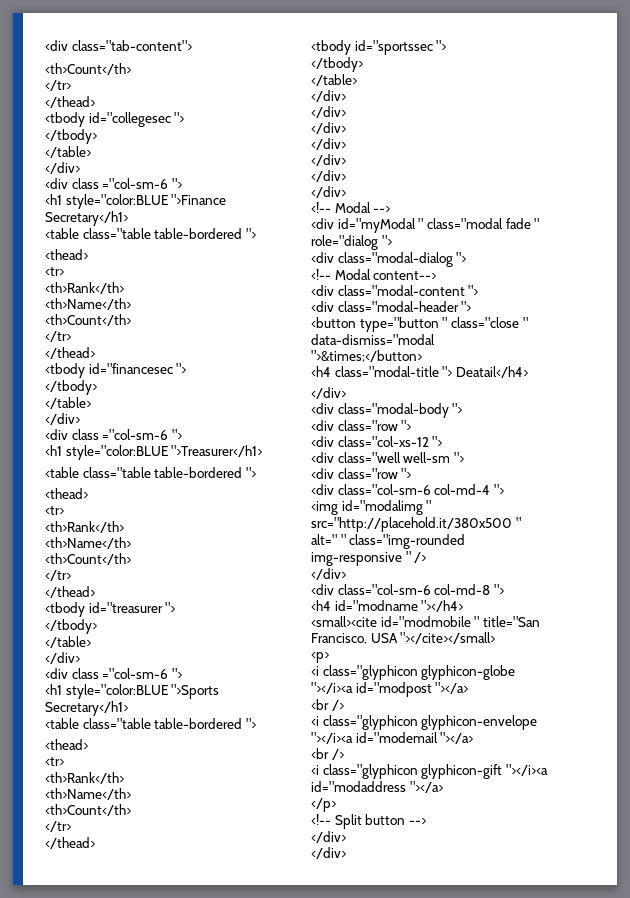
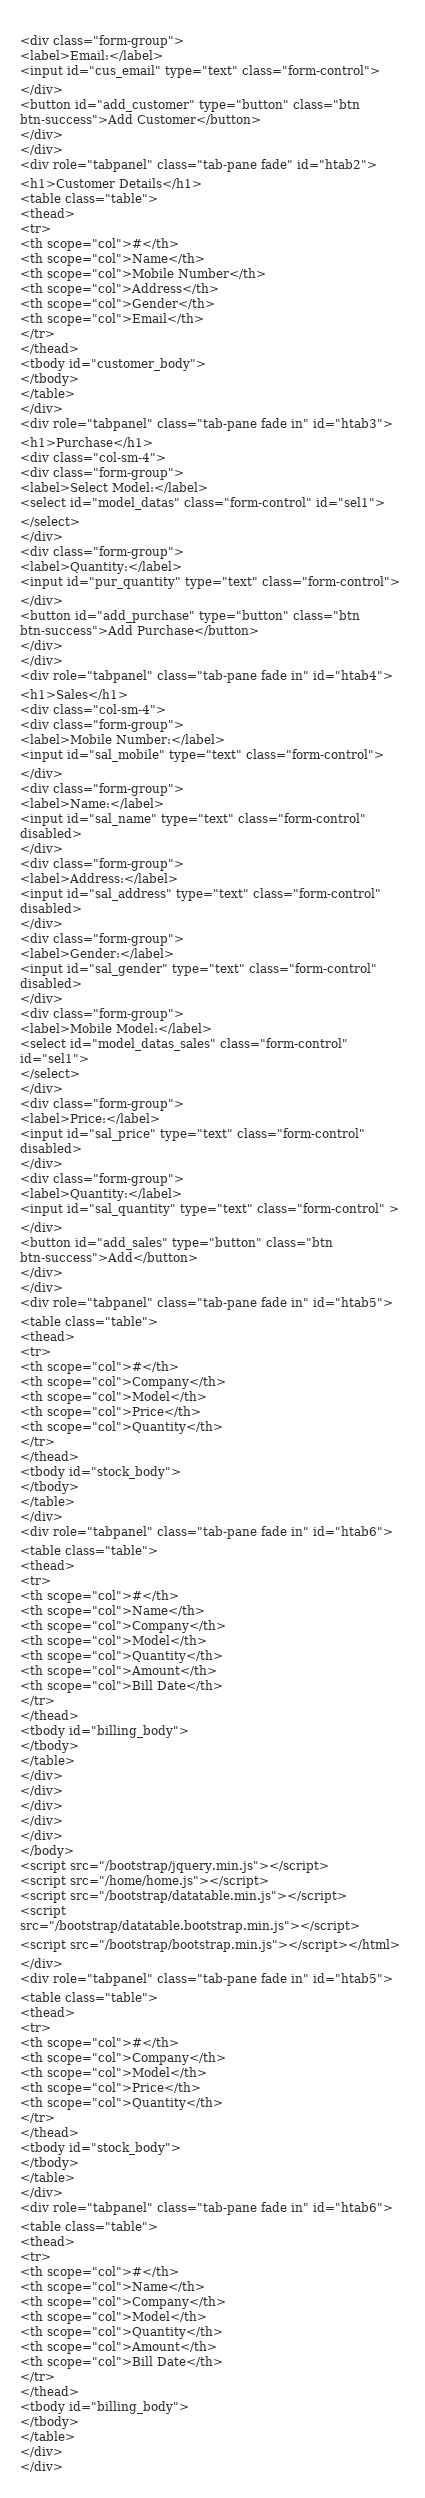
[45,40,192,51] [45,63,131,75] [45,80,71,91] [45,96,95,108] [45,112,185,127] [45,129,97,144] [45,146,91,158] [45,162,80,174] [45,178,182,189] [45,194,227,209] [45,211,128,226] [45,228,256,239] [45,249,88,260] [45,267,64,276] [45,282,124,294] [45,298,131,310] [45,314,131,326] [45,331,71,342] [45,347,95,359] [45,363,187,378] [45,380,97,395] [45,397,91,409] [45,413,80,425] [45,429,182,440] [45,445,263,460] [45,467,256,478] [45,488,88,499] [45,506,64,515] [45,521,124,533] [45,537,131,549] [45,553,131,565] [45,570,71,581] [45,586,95,598] [45,602,176,617] [45,619,97,634] [45,636,91,648] [45,652,80,664] [45,668,182,679] [45,684,220,699] [45,701,128,716] [45,718,256,729] [45,739,88,750] [45,757,64,766] [45,772,124,784] [45,788,131,800] [45,804,131,816] [45,821,71,832] [45,837,95,849] [311,40,447,55] <div class="tab-content"> // <th>Count</th> // </tr> // </thead> // <tbody id="collegesec "> // </tbody> // </table> // </div> // <div class ="col-sm-6 "> // <h1 style="color:BLUE ">Finance Secretary</h1> // <table class="table table-bordered "> // <thead> // <tr> // <th>Rank</th> // <th>Name</th> // <th>Count</th> // </tr> // </thead> // <tbody id="financesec "> // </tbody> // </table> // </div> // <div class ="col-sm-6 "> // <h1 style="color:BLUE ">Treasurer</h1> // <table class="table table-bordered "> // <thead> // <tr> // <th>Rank</th> // <th>Name</th> // <th>Count</th> // </tr> // </thead> // <tbody id="treasurer "> // </tbody> // </table> // </div> // <div class ="col-sm-6 "> // <h1 style="color:BLUE ">Sports Secretary</h1> // <table class="table table-bordered "> // <thead> // <tr> // <th>Rank</th> // <th>Name</th> // <th>Count</th> // </tr> // </thead> // <tbody id="sportssec "> -> [20,35,184,48] [20,50,163,61] [20,65,380,78] [20,84,63,95] [20,99,360,112] [20,114,261,125] [20,129,63,140] [20,144,63,155] [20,159,377,172] [20,178,202,189] [20,193,158,203] [20,208,75,218] [20,224,51,233] [20,238,179,251] [20,253,205,266] [20,268,266,281] [20,283,219,296] [20,298,215,311] [20,313,204,326] [20,329,55,339] [20,343,79,354] [20,358,206,371] [20,373,79,386] [20,388,75,399] [20,403,63,414] [20,418,393,431] [20,437,153,448] [20,452,166,462] [20,467,184,480] [20,482,208,493] [20,497,385,510] [20,516,80,527] [20,531,63,542] [20,546,184,559] [20,561,182,574] [20,576,400,589] [20,595,63,606] [20,610,360,623] [20,625,259,636] [20,640,63,651] [20,655,63,666] [20,670,393,683] [20,689,128,700] [20,704,166,714] [20,719,184,732] [20,734,225,745] [20,749,384,762] [20,768,63,779] [20,783,184,796] [20,798,164,809] [20,813,366,826] [20,828,82,838] [20,843,63,854] [20,858,184,871] [20,873,178,884] [20,888,381,901] [20,903,82,913] [20,918,63,929] [20,933,184,946] [20,948,174,959] [20,963,377,976] [20,978,82,988] [20,993,63,1004] [20,1008,184,1021] [20,1023,212,1034] [20,1038,348,1051] [20,1053,89,1063] [20,1068,80,1079] [20,1083,63,1094] [20,1098,184,1111] [20,1113,160,1124] [20,1128,365,1141] [20,1143,82,1153] [20,1158,63,1169] [20,1173,184,1186] [20,1188,182,1201] [20,1203,399,1216] [20,1222,63,1233] [20,1237,333,1250] [20,1252,198,1263] [20,1267,63,1278] [20,1282,63,1293] [20,1297,393,1310] [20,1316,158,1326] [20,1331,75,1341] [20,1347,51,1356] [20,1361,179,1374] [20,1376,226,1389] [20,1391,207,1404] [20,1406,201,1419] [20,1421,223,1434] [20,1437,55,1447] [20,1451,79,1462] [20,1466,181,1479] [20,1481,79,1494] [20,1496,75,1507] [20,1511,63,1522] [20,1526,393,1539] [20,1545,158,1555] [20,1560,75,1570] [20,1576,51,1585] [20,1590,179,1603] [20,1605,205,1618] [20,1620,226,1633] [20,1635,207,1648] [20,1650,223,1663] [20,1665,217,1678] [20,1680,223,1693] [20,1696,55,1706] [20,1710,79,1721] [20,1725,189,1738] <div class="form-group"> // <label>Email:</label> // <input id="cus_email" type="text" class="form-control"> // </div> // <button id="add_customer" type="button" class="btn btn-success">Add Customer</button> // </div> // </div> // <div role="tabpanel" class="tab-pane fade" id="htab2"> // <h1>Customer Details</h1> // <table class="table"> // <thead> // <tr> // <th scope="col">#</th> // <th scope="col">Name</th> // <th scope="col">Mobile Number</th> // <th scope="col">Address</th> // <th scope="col">Gender</th> // <th scope="col">Email</th> // </tr> // </thead> // <tbody id="customer_body"> // </tbody> // </table> // </div> // <div role="tabpanel" class="tab-pane fade in" id="htab3"> // <h1>Purchase</h1> // <div class="col-sm-4"> // <div class="form-group"> // <label>Select Model:</label> // <select id="model_datas" class="form-control" id="sel1"> // </select> // </div> // <div class="form-group"> // <label>Quantity:</label> // <input id="pur_quantity" type="text" class="form-control"> // </div> // <button id="add_purchase" type="button" class="btn btn-success">Add Purchase</button> // </div> // </div> // <div role="tabpanel" class="tab-pane fade in" id="htab4"> // <h1>Sales</h1> // <div class="col-sm-4"> // <div class="form-group"> // <label>Mobile Number:</label> // <input id="sal_mobile" type="text" class="form-control"> // </div> // <div class="form-group"> // <label>Name:</label> // <input id="sal_name" type="text" class="form-control" disabled> // </div> // <div class="form-group"> // <label>Address:</label> // <input id="sal_address" type="text" class="form-control" disabled> // </div> // <div class="form-group"> // <label>Gender:</label> // <input id="sal_gender" type="text" class="form-control" disabled> // </div> // <div class="form-group"> // <label>Mobile Model:</label> // <select id="model_datas_sales" class="form-control" id="sel1"> // </select> // </div> // <div class="form-group"> // <label>Price:</label> // <input id="sal_price" type="text" class="form-control" disabled> // </div> // <div class="form-group"> // <label>Quantity:</label> // <input id="sal_quantity" type="text" class="form-control" > // </div> // <button id="add_sales" type="button" class="btn btn-success">Add</button> // </div> // </div> // <div role="tabpanel" class="tab-pane fade in" id="htab5"> // <table class="table"> // <thead> // <tr> // <th scope="col">#</th> // <th scope="col">Company</th> // <th scope="col">Model</th> // <th scope="col">Price</th> // <th scope="col">Quantity</th> // </tr> // </thead> // <tbody id="stock_body"> // </tbody> // </table> // </div> // <div role="tabpanel" class="tab-pane fade in" id="htab6"> // <table class="table"> // <thead> // <tr> // <th scope="col">#</th> // <th scope="col">Name</th> // <th scope="col">Company</th> // <th scope="col">Model</th> // <th scope="col">Quantity</th> // <th scope="col">Amount</th> // <th scope="col">Bill Date</th> // </tr> // </thead> // <tbody id="billing_body">
[311,170,346,182] [311,186,346,198] [311,202,391,213] [311,218,540,233] [311,235,392,250] [311,252,467,267] [311,269,437,280] [311,285,479,296] [311,301,472,312] [311,317,528,332] [311,334,435,345] [311,350,422,362] [311,366,528,378] [311,387,346,399] [311,403,463,418] [311,420,412,431] [311,436,443,447] [311,452,464,463] [311,468,412,479] [311,484,504,495] [311,500,432,515] [311,517,521,532] [311,534,466,549] [311,551,427,566] [311,568,346,580] [311,584,504,595] [311,600,464,612] [311,616,540,627] [311,632,496,644] [311,652,329,663] [311,665,516,680] [311,682,469,697] [311,699,344,711] [311,715,538,730] [311,732,474,744] [311,748,344,760] [311,764,548,779] [311,781,443,793] [311,798,336,812] [311,814,426,829] </div> // </div> // <!-- Modal --> // <div id="myModal " class="modal fade " role="dialog "> // <div class="modal-dialog "> // <!-- Modal content--> // <div class="modal-content "> // <div class="modal-header "> // <button type="button " class="close " data-dismiss="modal ">&times;</button> // <h4 class="modal-title "> Deatail</h4> // </div> // <div class="modal-body "> // <div class="row "> // <div class="col-xs-12 "> // <div class="well well-sm "> // <div class="row "> // <div class="col-sm-6 col-md-4 "> // <img id="modalimg " src="http://placehold.it/380x500 " alt=" " class="img-rounded img-responsive " /> // </div> // <div class="col-sm-6 col-md-8 "> // <h4 id="modname "></h4> // <small><cite id="modmobile " title="San Francisco, USA "></cite></small> // <p> // <i class="glyphicon glyphicon-globe "></i><a id="modpost "></a> // <br /> // <i class="glyphicon glyphicon-envelope "></i><a id="modemail "></a> // <br /> // <i class="glyphicon glyphicon-gift "></i><a id="modaddress "></a> // </p> // <!-- Split button --> -> [20,1845,74,1858] [20,1860,329,1873] [20,1875,269,1888] [20,1890,347,1903] [20,1906,66,1918] [20,1920,360,1933] [20,1939,400,1952] [20,1958,63,1969] [20,1973,393,1986] [20,1992,158,2002] [20,2007,75,2017] [20,2023,51,2032] [20,2037,179,2050] [20,2052,226,2065] [20,2067,207,2080] [20,2082,201,2095] [20,2097,223,2110] [20,2113,55,2123] [20,2127,79,2138] [20,2142,181,2155] [20,2157,79,2170] [20,2172,75,2183] [20,2187,63,2198] [20,2202,393,2215] [20,2221,158,2231] [20,2236,75,2246] [20,2252,51,2261] [20,2266,179,2279] [20,2281,205,2294] [20,2296,226,2309] [20,2311,207,2324] [20,2326,223,2339] [20,2341,217,2354] [20,2356,223,2369] [20,2372,55,2382] [20,2386,79,2397] [20,2401,189,2414] [20,2416,79,2429] [20,2431,75,2442] </body> // <script src="/bootstrap/jquery.min.js"></script> // <script src="/home/home.js"></script> // <script src="/bootstrap/datatable.min.js"></script> // <script src="/bootstrap/datatable.bootstrap.min.js"></script> // <script src="/bootstrap/bootstrap.min.js"></script></html> // </div> // <div role="tabpanel" class="tab-pane fade in" id="htab5"> // <table class="table"> // <thead> // <tr> // <th scope="col">#</th> // <th scope="col">Company</th> // <th scope="col">Model</th> // <th scope="col">Price</th> // <th scope="col">Quantity</th> // </tr> // </thead> // <tbody id="stock_body"> // </tbody> // </table> // </div> // <div role="tabpanel" class="tab-pane fade in" id="htab6"> // <table class="table"> // <thead> // <tr> // <th scope="col">#</th> // <th scope="col">Name</th> // <th scope="col">Company</th> // <th scope="col">Model</th> // <th scope="col">Quantity</th> // <th scope="col">Amount</th> // <th scope="col">Bill Date</th> // </tr> // </thead> // <tbody id="billing_body"> // </tbody> // </table>

